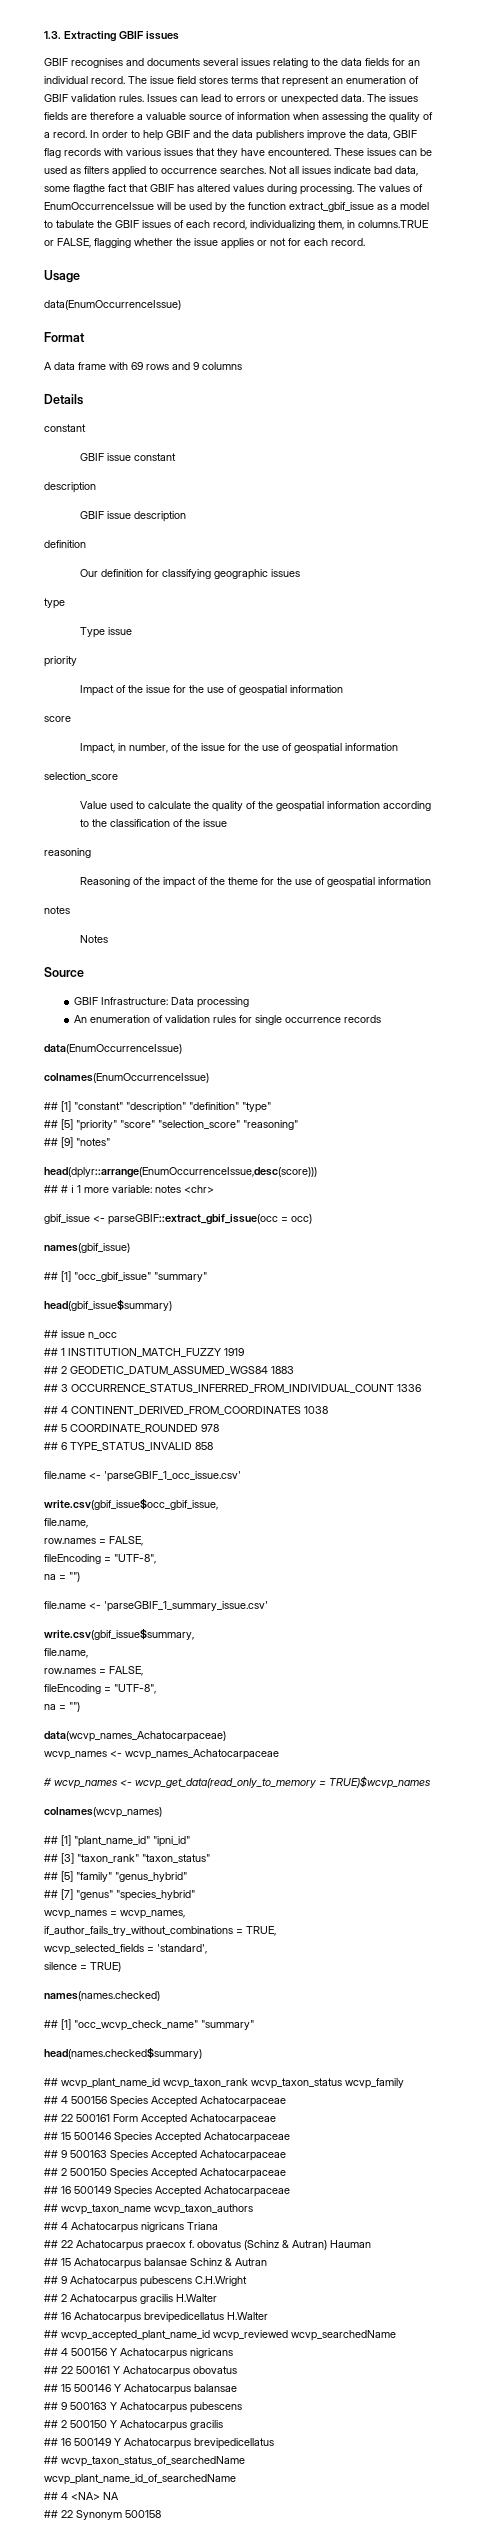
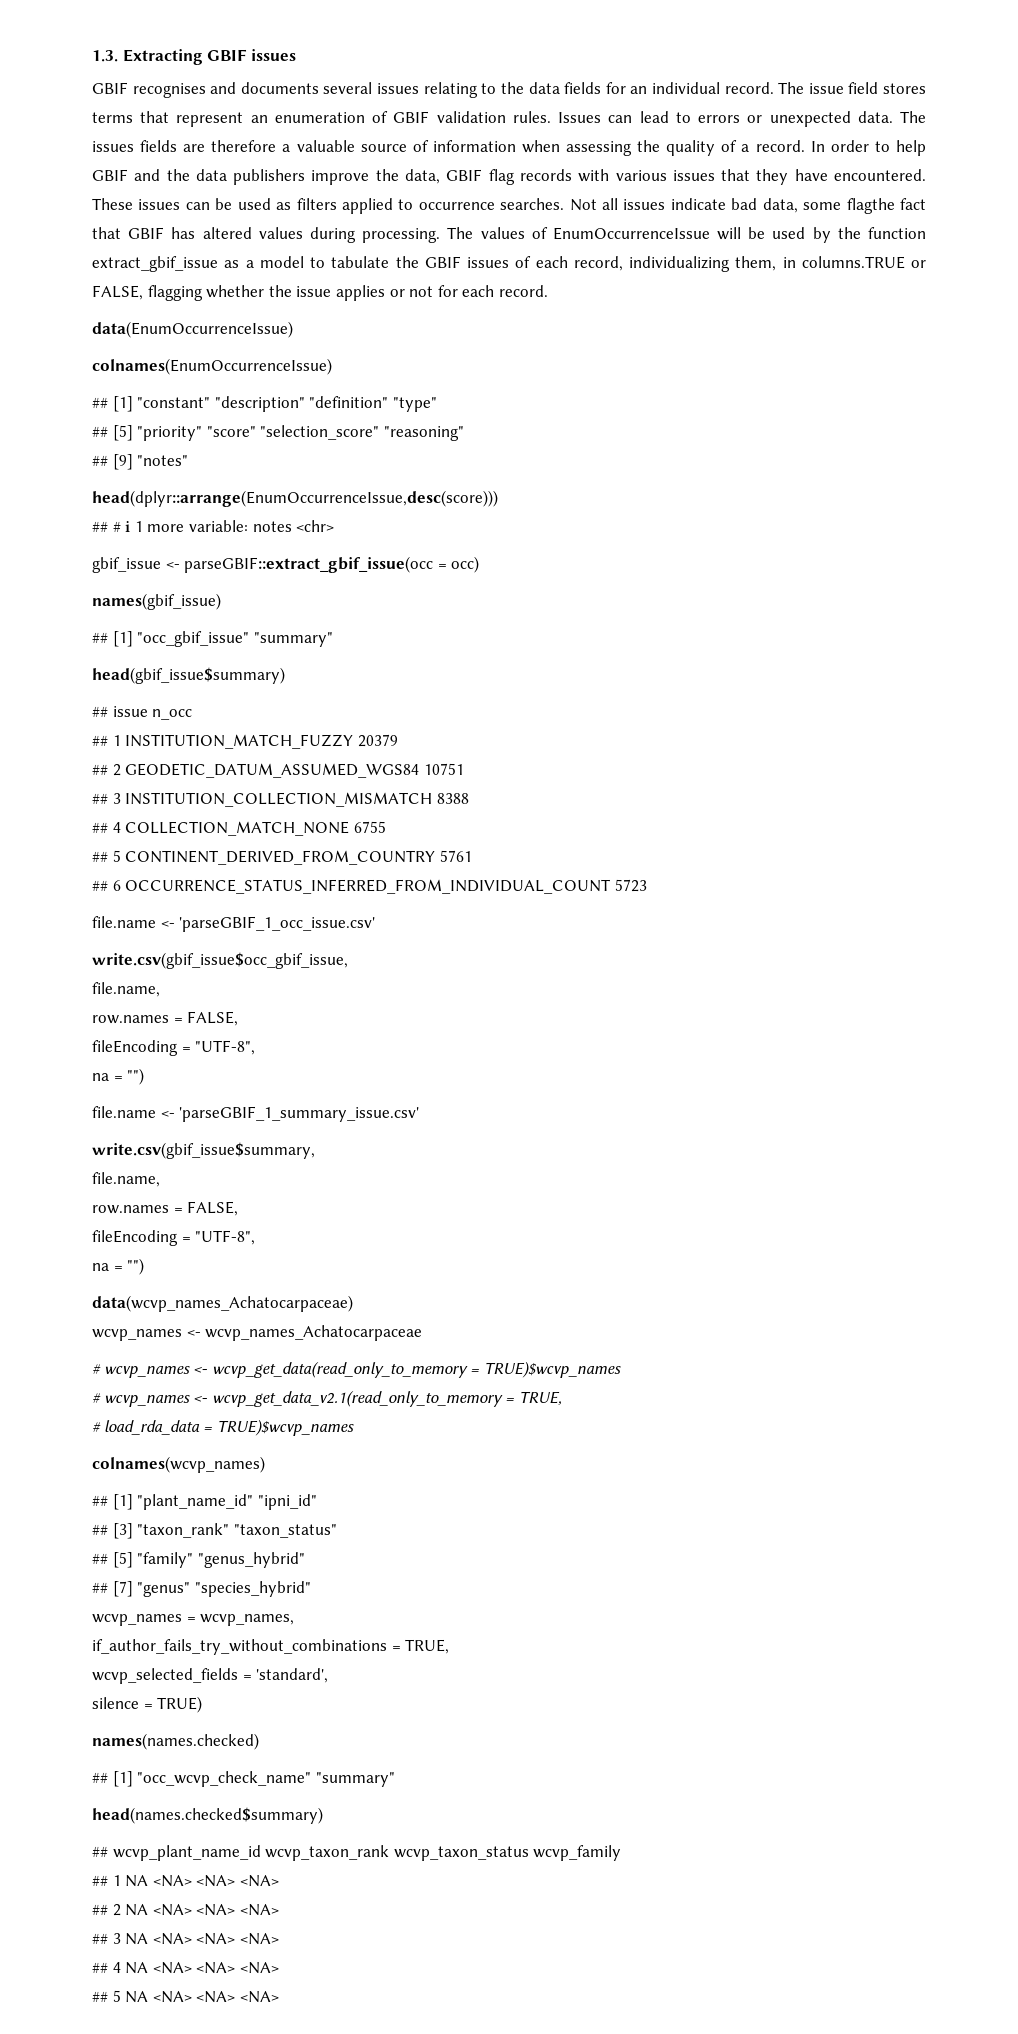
[44,270,80,283] [44,300,181,310] [44,332,85,342] [44,362,242,370] [44,394,83,405] [44,424,86,432] [79,453,176,461] [44,482,96,493] [79,511,186,522] [44,540,86,548] [79,569,300,580] [44,598,65,609] [79,627,132,638] [44,656,77,667] [79,685,343,696] [44,716,71,722] [79,743,398,754] [44,772,118,781] [79,801,431,812] [79,819,227,827] [44,848,91,858] [79,877,431,888] [44,906,70,914] [79,935,108,943] [44,967,84,977] [74,997,250,1008] [74,1015,382,1025] // Usage // data(EnumOccurrenceIssue) // Format // A data frame with 69 rows and 9 columns // Details // constant // GBIF issue constant // description // GBIF issue description // definition // Our definition for classifying geographic issues // type // Type issue // priority // Impact of the issue for the use of geospatial information // score // Impact, in number, of the issue for the use of geospatial information // selection_score // Value used to calculate the quality of the geospatial information according to the classification of the issue // reasoning // Reasoning of the impact of the theme for the use of geospatial information // notes // Notes // Source // GBIF Infrastructure: Data processing // An enumeration of validation rules for single occurrence records -> (548, 291) none
[224,1348,244,1356] 1919 -> [357,734,398,747] 20379
[271,1366,294,1374] [44,1384,421,1393] [44,1406,328,1415] [44,1424,219,1433] 1883 // ## 3 OCCURRENCE_STATUS_INFERRED_FROM_INDIVIDUAL_COUNT 1336 // ## 4 CONTINENT_DERIVED_FROM_COORDINATES 1038 // ## 5 COORDINATE_ROUNDED 978 -> [423,763,464,775] [92,792,469,807] [92,821,386,836] [92,850,472,865] 10751 // ## 3 INSTITUTION_COLLECTION_MISMATCH 8388 // ## 4 COLLECTION_MATCH_NONE 6755 // ## 5 CONTINENT_DERIVED_FROM_COUNTRY 5761
[70,1442,213,1451] TYPE_STATUS_INVALID 858 -> [125,879,647,894] OCCURRENCE_STATUS_INFERRED_FROM_INDIVIDUAL_COUNT 5723
(430, 1782) none -> [92,1390,562,1407] [92,1419,354,1436] // # wcvp_names <- wcvp_get_data_v2.1(read_only_to_memory = TRUE, // # load_rda_data = TRUE)$wcvp_names
[61,2096,286,2107] [44,2114,276,2125] [44,2132,290,2143] [44,2150,286,2161] [44,2168,286,2179] [44,2186,290,2197] [44,2204,253,2215] [44,2222,218,2233] [44,2240,371,2251] [44,2258,267,2269] [44,2276,247,2287] [44,2294,217,2305] [44,2312,268,2323] [44,2330,396,2341] [44,2348,233,2359] [44,2366,237,2377] [44,2384,237,2395] [44,2402,242,2413] [44,2420,223,2431] [44,2438,274,2449] [44,2456,245,2467] [44,2474,236,2485] [44,2492,119,2500] [44,2510,161,2520] 4 500156 Species Accepted Achatocarpaceae // ## 22 500161 Form Accepted Achatocarpaceae // ## 15 500146 Species Accepted Achatocarpaceae // ## 9 500163 Species Accepted Achatocarpaceae // ## 2 500150 Species Accepted Achatocarpaceae // ## 16 500149 Species Accepted Achatocarpaceae // ## wcvp_taxon_name wcvp_taxon_authors // ## 4 Achatocarpus nigricans Triana // ## 22 Achatocarpus praecox f. obovatus (Schinz & Autran) Hauman // ## 15 Achatocarpus balansae Schinz & Autran // ## 9 Achatocarpus pubescens C.H.Wright // ## 2 Achatocarpus gracilis H.Walter // ## 16 Achatocarpus brevipedicellatus H.Walter // ## wcvp_accepted_plant_name_id wcvp_reviewed wcvp_searchedName // ## 4 500156 Y Achatocarpus nigricans // ## 22 500161 Y Achatocarpus obovatus // ## 15 500146 Y Achatocarpus balansae // ## 9 500163 Y Achatocarpus pubescens // ## 2 500150 Y Achatocarpus gracilis // ## 16 500149 Y Achatocarpus brevipedicellatus // ## wcvp_taxon_status_of_searchedName wcvp_plant_name_id_of_searchedName // ## 4 <NA> NA // ## 22 Synonym 500158 -> [112,1875,279,1887] [92,1904,279,1916] [92,1933,279,1945] [92,1962,279,1974] [92,1990,279,2003] 1 NA <NA> <NA> <NA> // ## 2 NA <NA> <NA> <NA> // ## 3 NA <NA> <NA> <NA> // ## 4 NA <NA> <NA> <NA> // ## 5 NA <NA> <NA> <NA>

